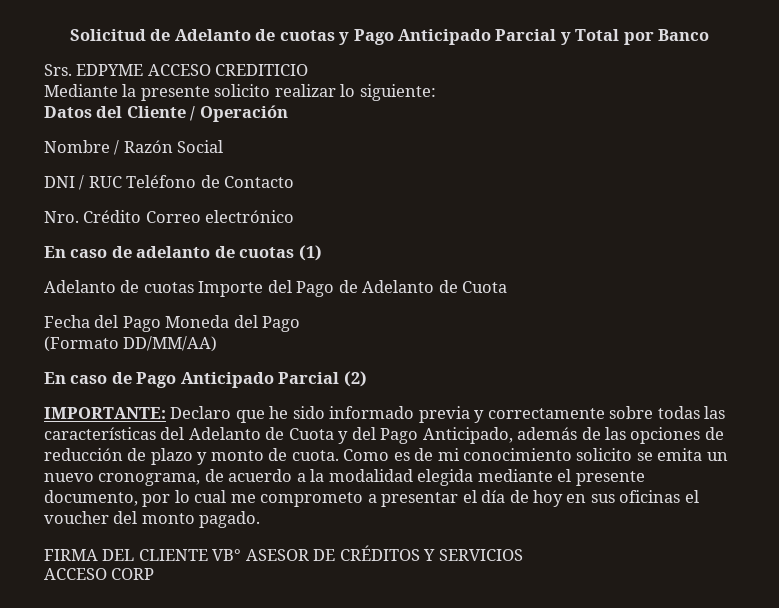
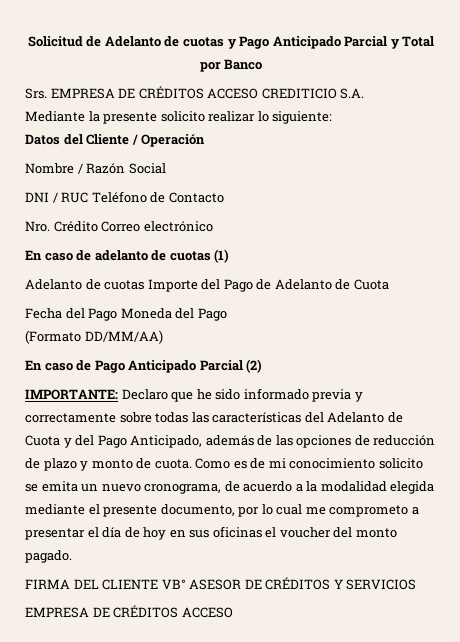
[76,64,144,76] EDPYME -> [50,86,204,99] EMPRESA DE CRÉDITOS
(309, 70) none -> [340,88,365,99] S.A.
[44,568,155,580] ACCESO CORP -> [25,605,233,618] EMPRESA DE CRÉDITOS ACCESO

